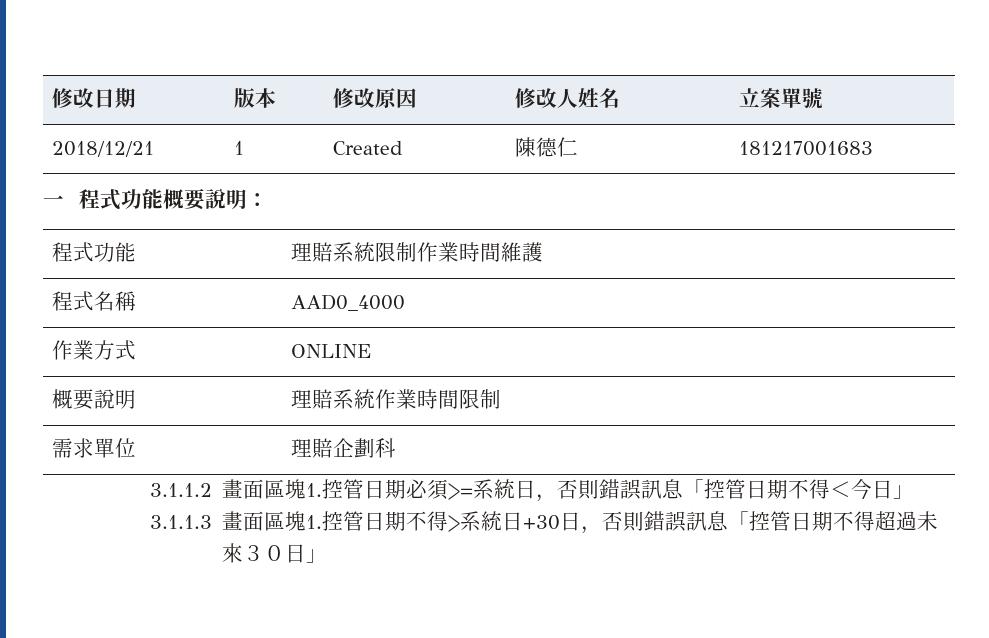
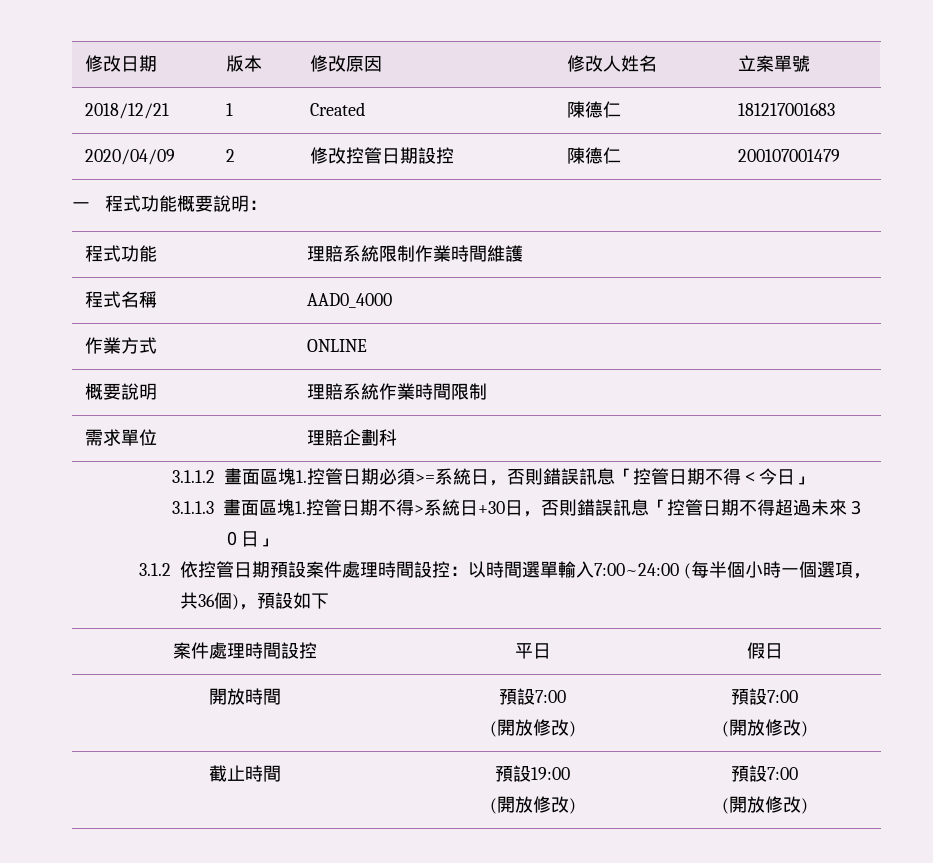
(873, 148) none -> [85,149,176,165] [226,149,236,162] [310,147,455,164] [567,147,622,164] [738,149,841,162] // 2020/04/09 | 2 | 修改控管日期設控 | 陳德仁 | 200107001479
(327, 556) none -> [138,561,871,579] [179,592,329,610] [172,642,317,659] [514,643,551,659] [746,642,783,659] [208,688,281,705] [499,688,566,705] [489,719,576,737] [731,688,798,705] [721,719,808,737] [208,765,281,782] [495,765,570,782] [489,796,576,814] [731,765,798,782] [721,796,808,814] // 3.1.2依控管日期預設案件處理時間設控：以時間選單輸入7:00~24:00 (每半個小時一個選項，共36個)，預設如下 // 案件處理時間設控 | 平日 | 假日 // 開放時間 | 預設7:00 // (開放修改) | 預設7:00 // (開放修改) // 截止時間 | 預設19:00 // (開放修改) | 預設7:00 // (開放修改)

